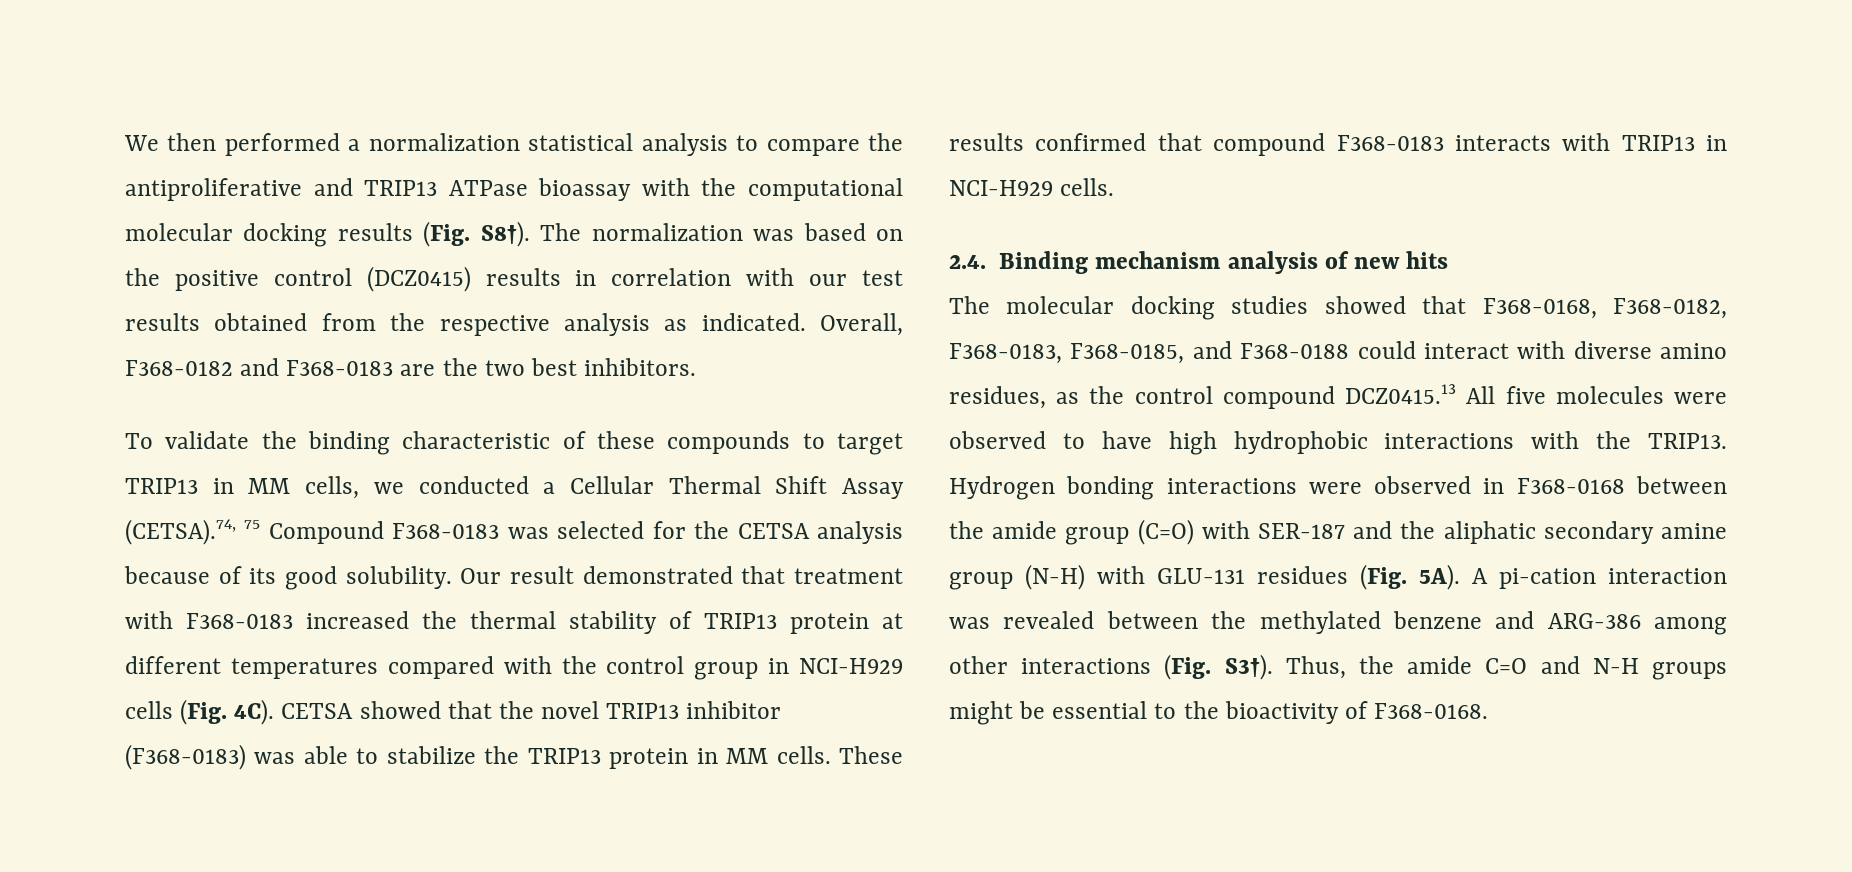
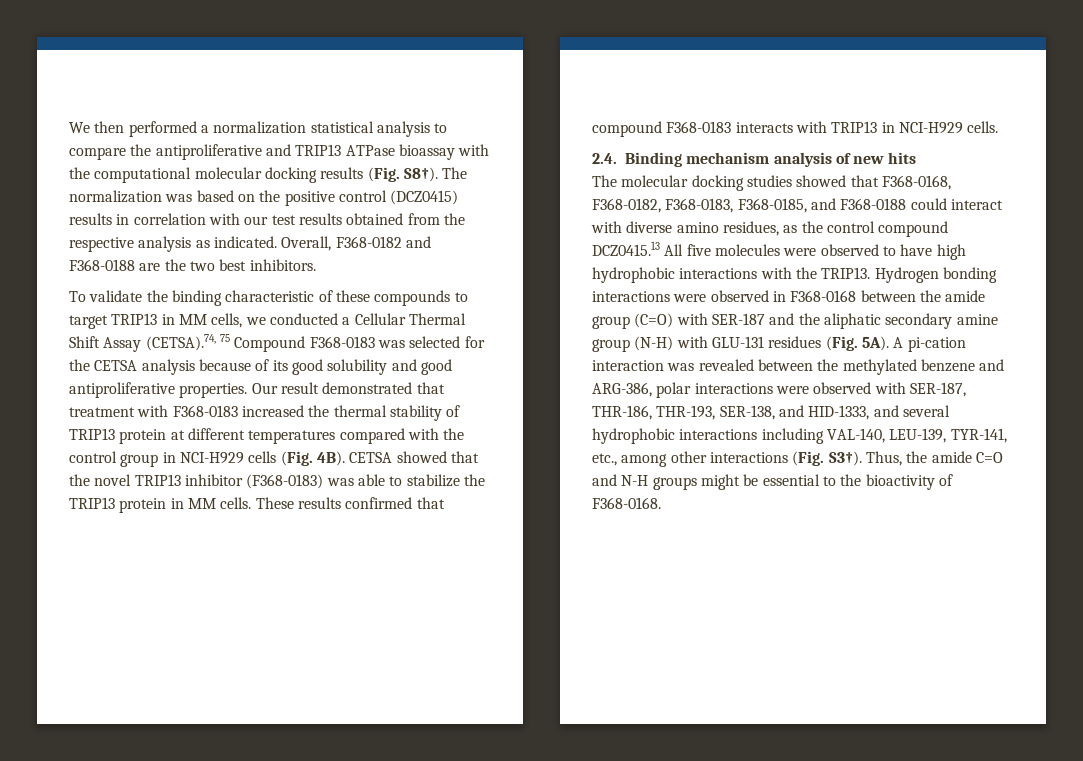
[286,360,394,376] F368-0183 -> [69,259,135,271] F368-0188
[345,566,452,589] solubility. -> [327,359,452,375] [69,382,248,398] solubility and good antiproliferative properties.
[234,699,275,725] 4C). -> [316,451,345,466] 4B).
[1547,613,1641,629] ARG-386 -> [592,382,966,398] [592,405,950,420] [592,428,1007,444] [592,453,617,466] ARG-386, polar interactions were observed with SER-187, THR-186, THR-193, SER-138, and HID-1333, and several hydrophobic interactions including VAL-140, LEU-139, TYR-141, etc.,

